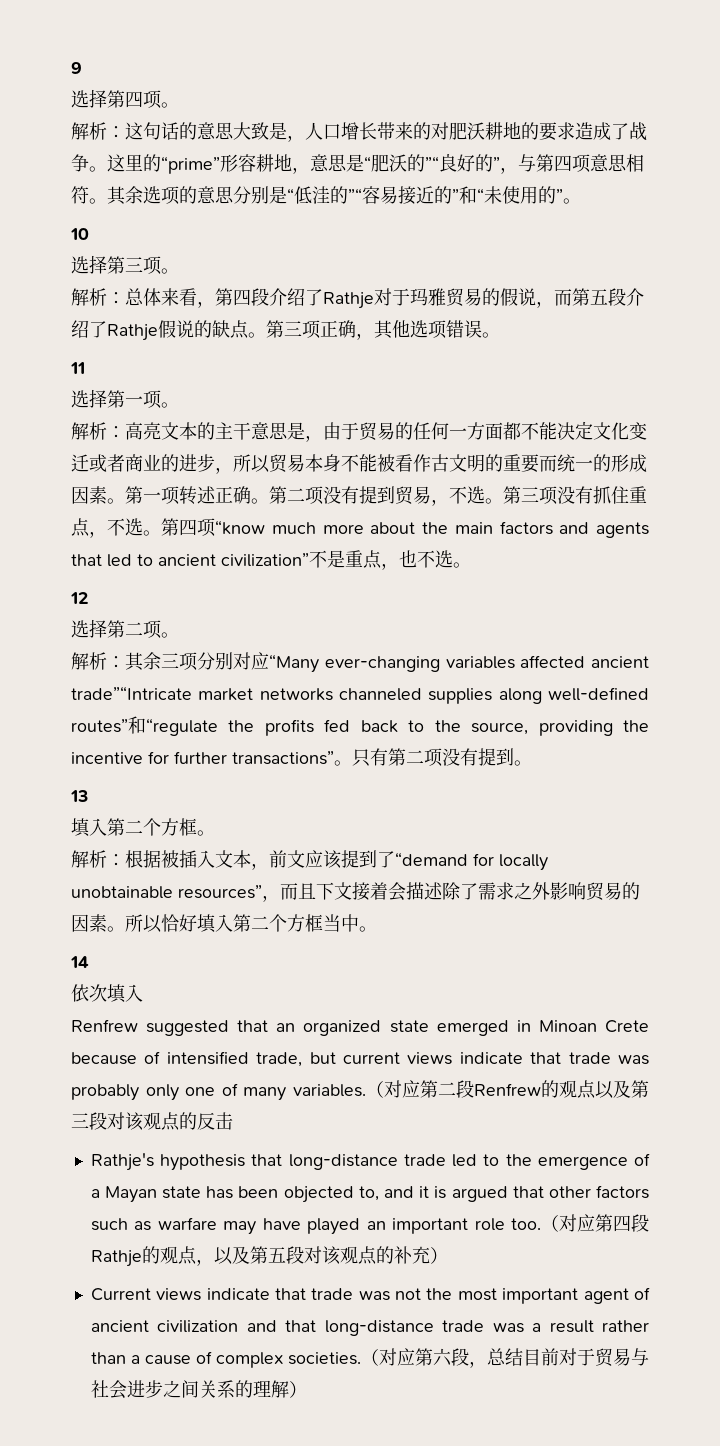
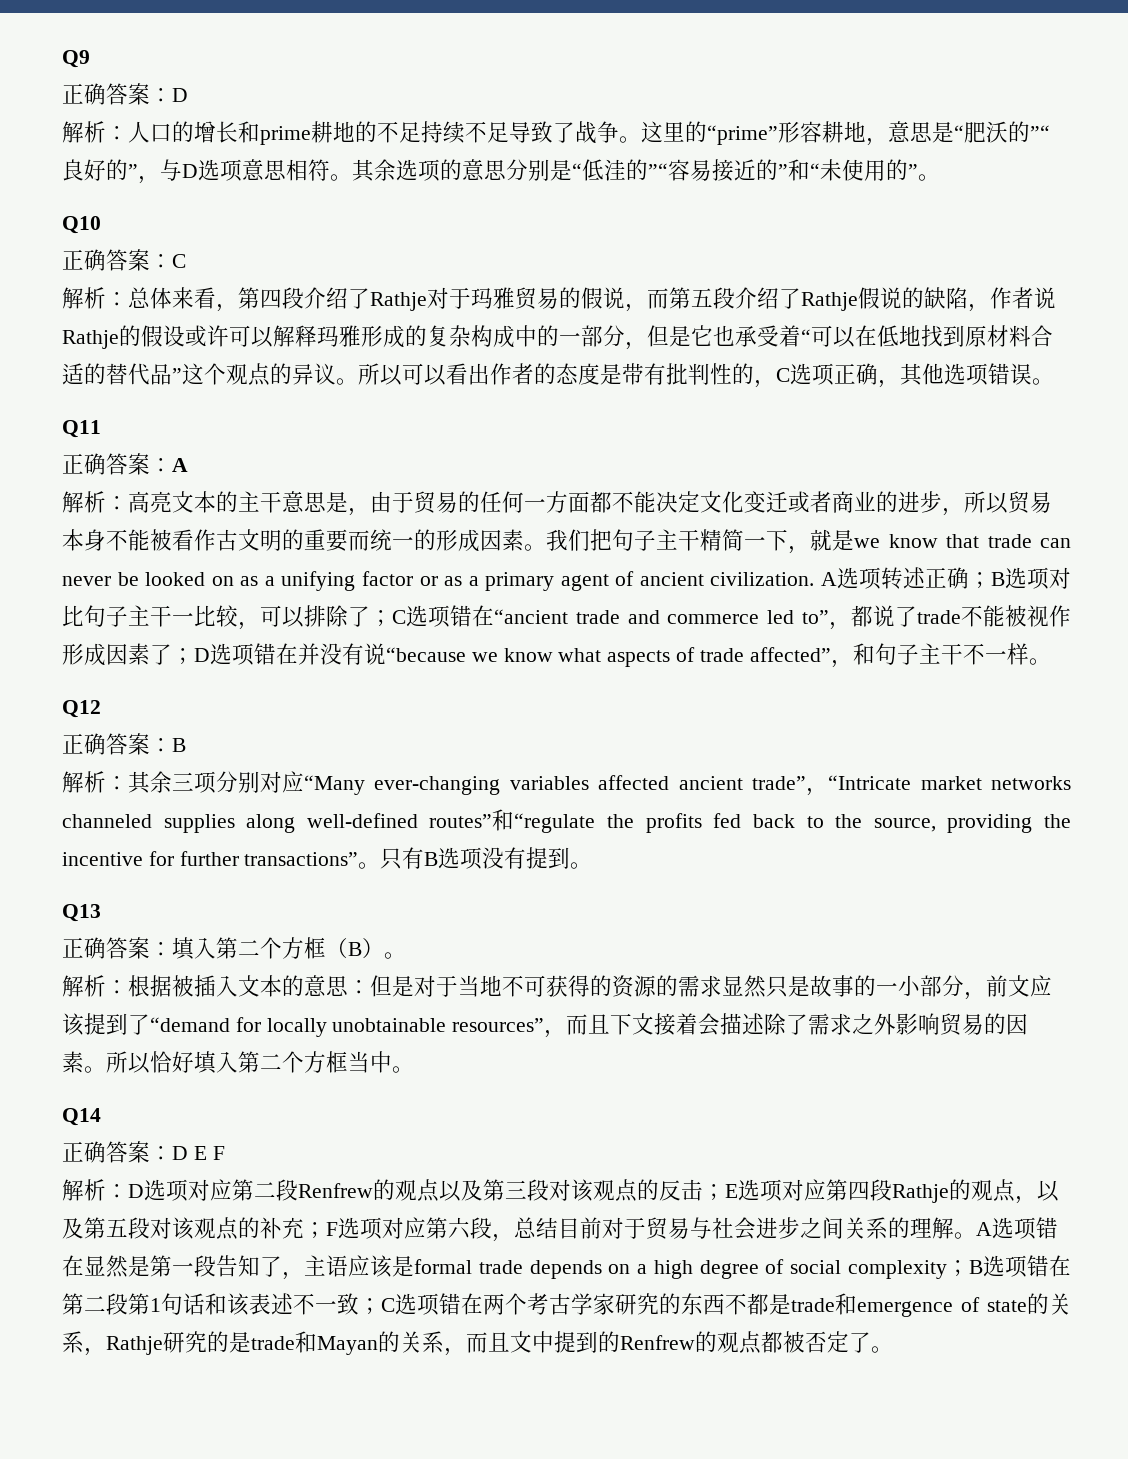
[71,62,82,74] [71,89,179,109] [71,122,611,142] 9 // 选择第四项。 // 解析：这句话的意思大致是，人口增长带来的对肥沃耕地的要求造成 -> [62,50,90,68] [62,83,188,105] [62,121,553,145] Q9 // 正确答案：D // 解析：人口的增长和prime耕地的不足持续不足导致
[536,154,572,172] 第四 -> [182,159,220,181] D选
[70,228,89,240] [71,255,179,275] 10 // 选择第三项。 -> [62,216,101,234] [62,249,186,271] Q10 // 正确答案：C
[230,320,302,339] 点。第三 -> [946,287,1056,312] [62,325,1053,350] [62,363,812,388] 陷，作者说Rathje的假设或许可以解释玛雅形成的复杂构成中的一部分，但是它也承受着“可以在低地找到原材料合适的替代品”这个观点的异议。所以可以看出作者的态度是带有批判性的，C选
[70,362,85,374] [71,389,179,409] 11 // 选择第一项。 -> [62,420,101,438] [62,453,188,475] Q11 // 正确答案：A
[125,486,647,506] [71,518,649,538] [71,550,471,570] [70,592,88,604] [71,619,179,639] 第一项转述正确。第二项没有提到贸易，不选。第三项没有抓住重点，不选。第四项“know much more about the main factors and agents that led to ancient civilization”不是重点，也不选。 // 12 // 选择第二项。 -> [546,529,1071,554] [62,567,1071,591] [62,605,1071,630] [62,643,1051,668] [62,700,101,718] [62,733,186,755] 我们把句子主干精简一下，就是we know that trade can never be looked on as a unifying factor or as a primary agent of ancient civilization. A选项转述正确；B选项对比句子主干一比较，可以排除了；C选项错在“ancient trade and commerce led to”，都说了trade不能被视作形成因素了；D选项错在并没有说“because we know what aspects of trade affected”，和句子主干不一样。 // Q12 // 正确答案：B
[71,686,192,700] trade”“Intricate -> [752,775,912,796] trade”，“Intricate
[388,748,424,766] 第二 -> [424,847,461,869] B选
[70,790,89,802] [71,818,197,837] 13 // 填入第二个方框 -> [62,904,101,922] [62,937,384,960] Q13 // 正确答案：填入第二个方框（B）
(251, 859) none -> [282,975,964,998] 的意思：但是对于当地不可获得的资源的需求显然只是故事的一小部分
[70,956,89,968] [71,984,143,1003] [71,1019,649,1036] [71,1051,649,1067] [71,1081,384,1101] 14 // 依次填入 // Renfrew suggested that an organized state emerged in Minoan Crete because of intensified trade, but current views indicate that trade was probably only one of many variables.（ -> [62,1108,101,1126] [62,1141,225,1163] [62,1179,188,1202] Q14 // 正确答案：D E F // 解析：D选项
[90,1153,651,1171] [90,1185,649,1203] [90,1215,560,1235] // Rathje's hypothesis that long-distance trade led to the emergence of a Mayan state has been objected to, and it is argued that other factors such as warfare may have played an important role too.（ -> [703,1179,782,1202] ；E选项
[429,1247,448,1264] [90,1287,650,1304] [90,1320,650,1336] [90,1349,380,1368] ） // Current views indicate that trade was not the most important agent of ancient civilization and that long-distance trade was a result rather than a cause of complex societies.（ -> [304,1217,382,1240] ；F选项
[288,1381,307,1398] ） -> [954,1217,1058,1240] [62,1255,1072,1280] [62,1293,1071,1317] [62,1331,893,1356] 。A选项错在显然是第一段告知了，主语应该是formal trade depends on a high degree of social complexity；B选项错在第二段第1句话和该表述不一致；C选项错在两个考古学家研究的东西不都是trade和emergence of state的关系，Rathje研究的是trade和Mayan的关系，而且文中提到的Renfrew的观点都被否定了。

